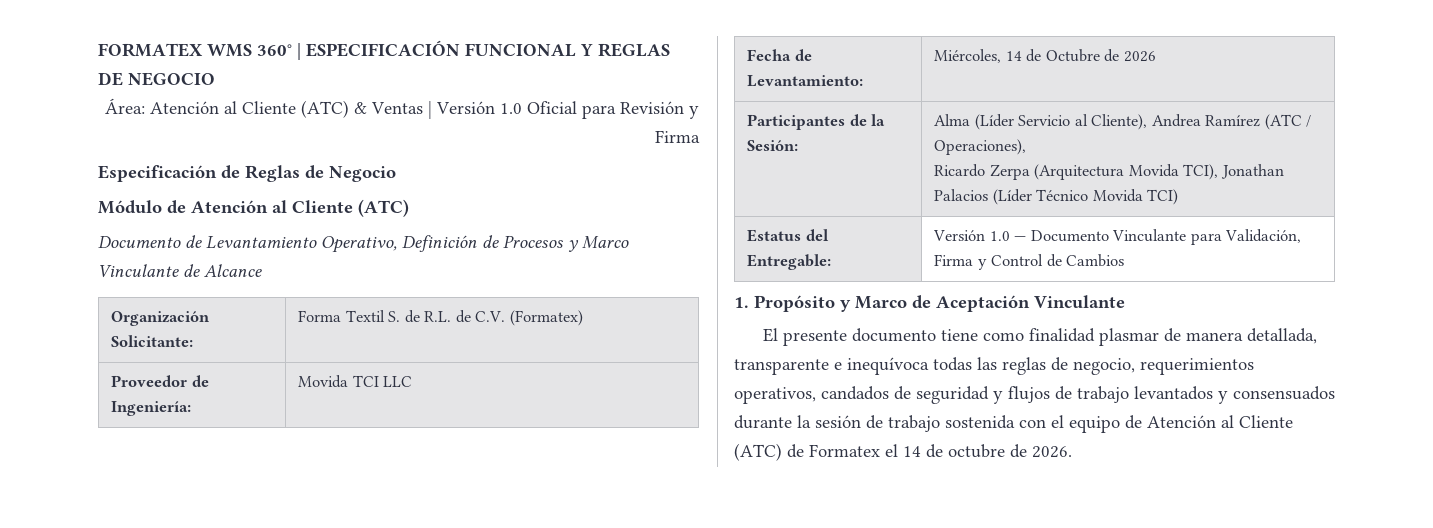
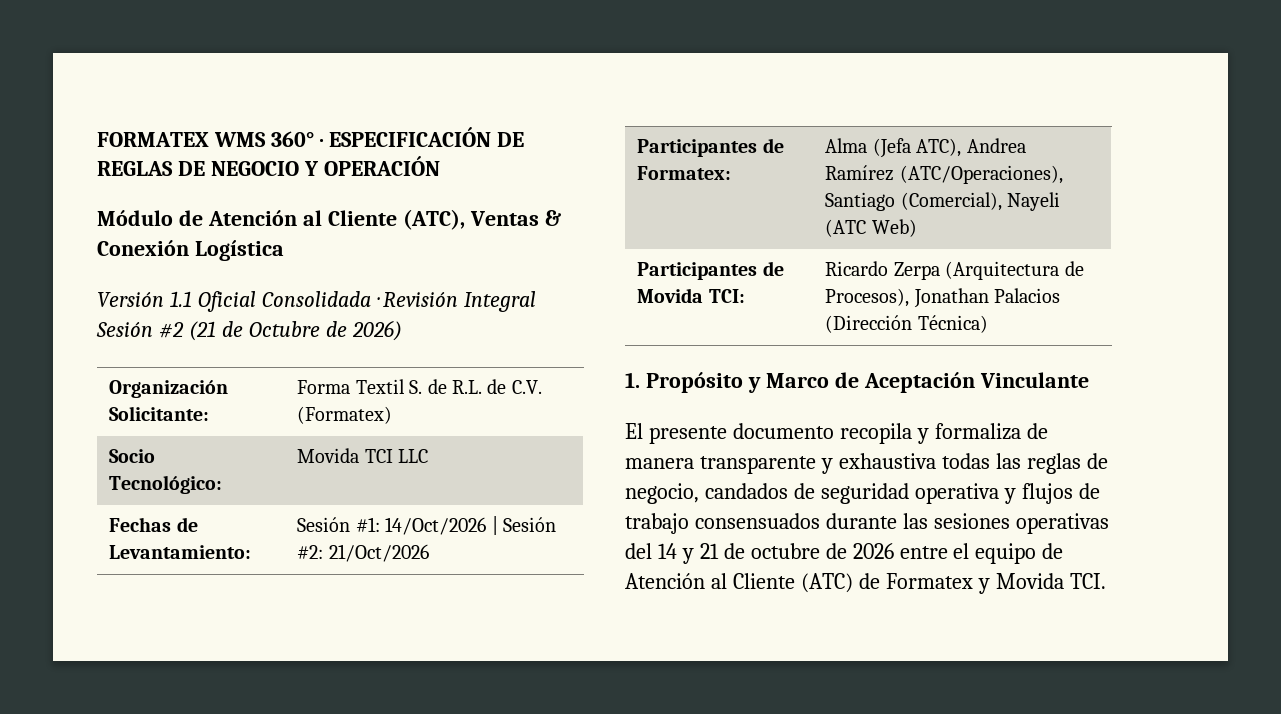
[297,40,593,60] | ESPECIFICACIÓN FUNCIONAL Y -> [319,127,524,147] · ESPECIFICACIÓN DE
[105,98,699,119] [655,130,700,143] [98,165,396,182] // Área: Atención al Cliente (ATC) & Ventas | Versión 1.0 Oficial para Revisión y Firma // Especificación de Reglas de Negocio -> [303,156,440,176] Y OPERACIÓN
[358,199,409,217] [98,235,629,253] [98,264,262,278] (ATC) // Documento de Levantamiento Operativo, Definición de Procesos y Marco Vinculante de Alcance -> [402,209,561,230] [97,240,284,261] [97,291,536,312] [96,320,402,341] (ATC), Ventas & Conexión Logística // Versión 1.1 Oficial Consolidada · Revisión Integral Sesión #2 (21 de Octubre de 2026)
[111,375,209,387] [111,401,192,416] Proveedor de Ingeniería: -> [109,449,156,463] [109,475,223,494] Socio Tecnológico:
[747,49,792,61] Fecha -> [109,517,172,532] Fechas
[934,49,1156,63] [747,114,886,130] [747,140,799,151] Miércoles, 14 de Octubre de 2026 // Participantes de la Sesión: -> [297,516,556,535] [297,544,429,562] [637,138,784,157] [637,166,732,180] Sesión #1: 14/Oct/2026 | Sesión #2: 21/Oct/2026 // Participantes de Formatex:
[974,114,1312,130] [934,139,1027,155] [934,164,1284,180] [934,189,1179,205] [747,229,829,242] [747,254,832,270] [933,229,1302,245] [934,254,1125,270] (Líder Servicio al Cliente), Andrea Ramírez (ATC / Operaciones), // Ricardo Zerpa (Arquitectura Movida TCI), Jonathan Palacios (Líder Técnico Movida TCI) // Estatus del Entregable: | Versión 1.0 — Documento Vinculante para Validación, Firma y Control de Cambios -> [872,138,1026,158] [825,165,1063,184] [825,192,1061,211] [825,219,917,237] [637,261,784,280] [637,288,745,303] [825,261,1084,280] [825,288,1061,308] [825,315,988,333] (Jefa ATC), Andrea Ramírez (ATC/Operaciones), Santiago (Comercial), Nayeli (ATC Web) // Participantes de Movida TCI: | Ricardo Zerpa (Arquitectura de Procesos), Jonathan Palacios (Dirección Técnica)
[940,328,1317,346] [734,357,929,375] tiene como finalidad plasmar de manera detallada, transparente e inequívoca -> [839,423,1048,444] [625,453,936,474] recopila y formaliza de manera transparente y exhaustiva
[1140,358,1254,375] [734,387,816,404] requerimientos operativos, -> (699, 493) none
(989, 395) none -> [914,483,999,504] operativa
[1134,386,1335,404] [734,415,1046,432] levantados y consensuados durante la sesión de trabajo sostenida con -> [694,513,1109,534] [625,543,948,564] consensuados durante las sesiones operativas del 14 y 21 de octubre de 2026 entre
[885,444,1072,458] el 14 de octubre de 2026. -> [977,573,1106,594] y Movida TCI.

